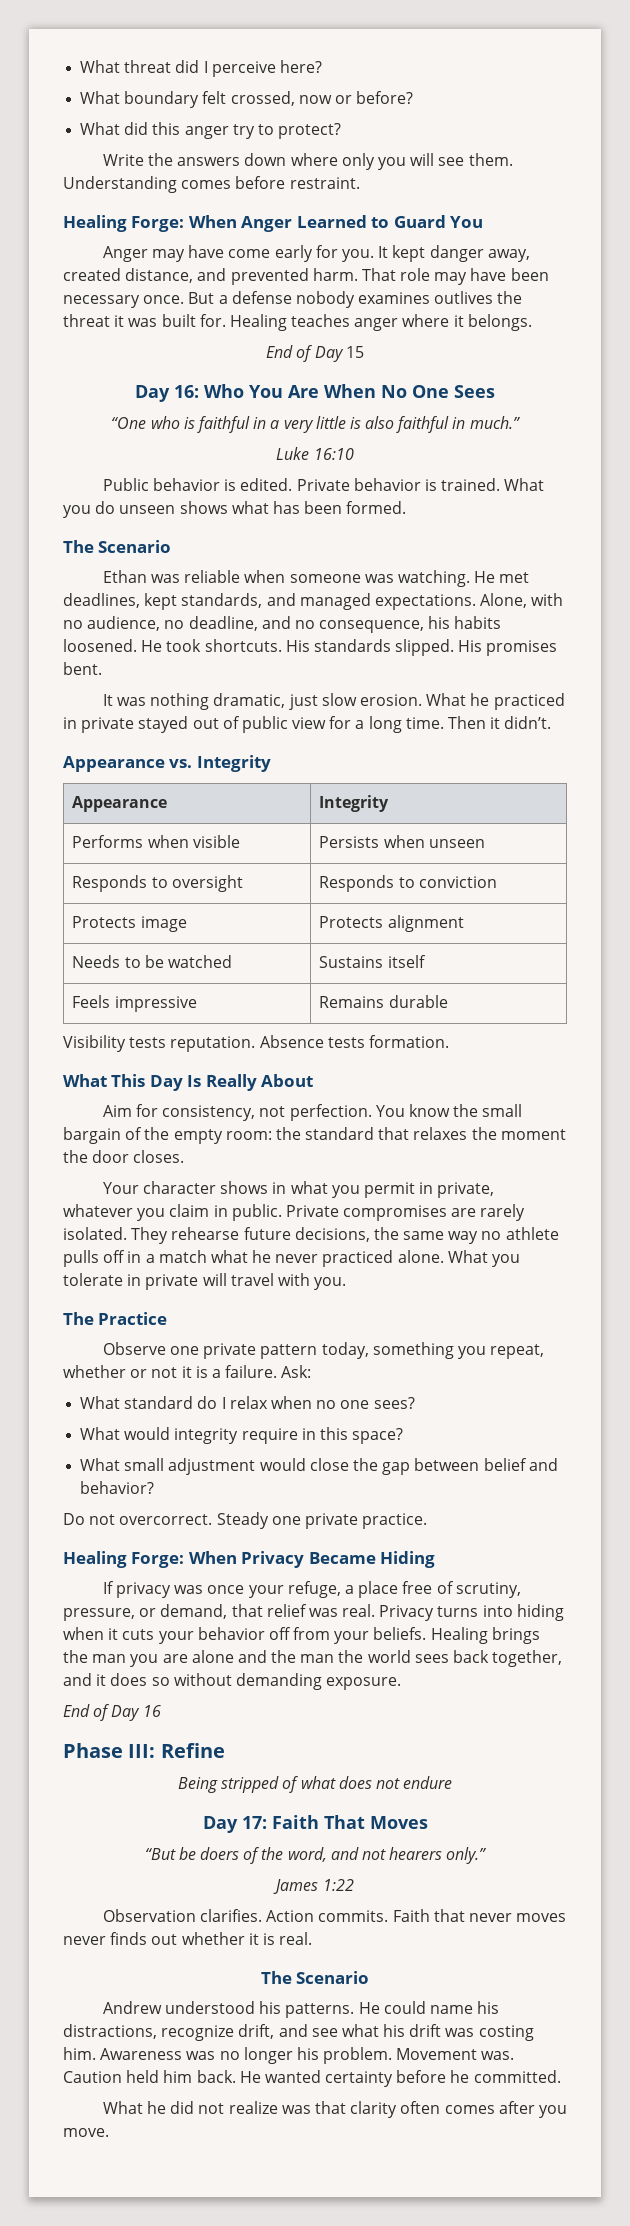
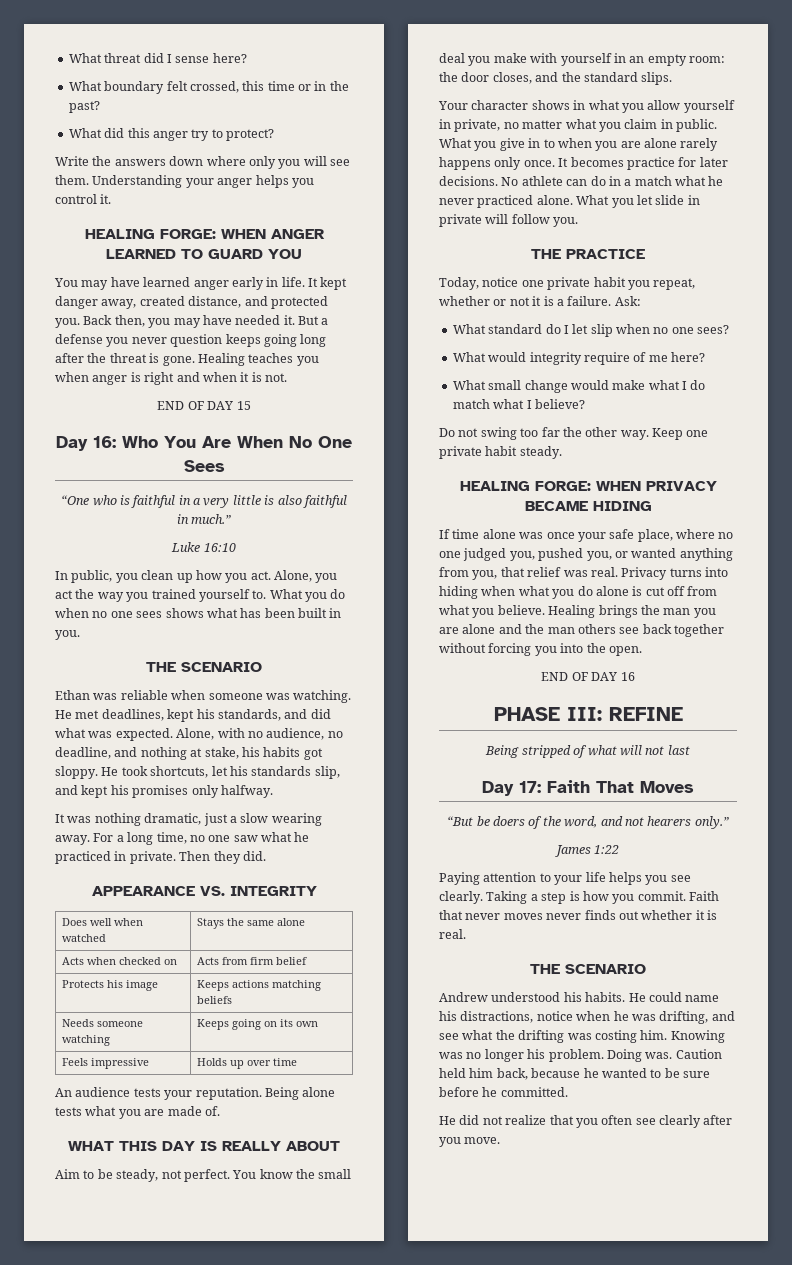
[211,61,276,77] perceive -> [175,56,210,63] sense
[298,91,414,104] now or before? -> [242,81,349,91] [68,101,100,113] this time or in the past?
[181,176,360,189] [63,215,484,232] [102,245,375,262] comes before restraint. // Healing Forge: When Anger Learned to Guard You // Anger may have come early for you. -> [185,175,314,188] [55,194,112,204] [84,229,325,239] [106,249,302,259] [54,277,305,290] your anger helps you control it. // HEALING FORGE: WHEN ANGER LEARNED TO GUARD YOU // You may have learned anger early in life.
[230,268,549,285] [63,291,523,308] [63,314,532,331] [266,345,344,362] prevented harm. That role may have been necessary once. But a defense nobody examines outlives the threat it was built for. Healing teaches anger where it belongs. // End of Day -> [270,296,328,309] [55,315,329,328] [55,334,327,347] [55,353,319,366] [55,372,287,385] [157,401,234,410] protected you. Back then, you may have needed it. But a defense you never question keeps going long after the threat is gone. Healing teaches you when anger is right and when it is not. // END OF DAY
[102,478,545,491] [63,501,407,518] [63,540,172,553] Public behavior is edited. Private behavior is trained. What you do unseen shows what has been formed. // The Scenario -> [55,570,338,583] [55,589,346,602] [55,608,342,618] [55,630,80,640] [146,662,262,672] In public, you clean up how you act. Alone, you act the way you trained yourself to. What you do when no one sees shows what has been built in you. // THE SCENARIO
(178, 601) none -> [196,709,215,719] his
[299,593,476,610] managed expectations. -> [310,709,331,719] [55,728,173,741] did what was expected.
[294,616,502,633] [63,639,558,656] [63,662,102,675] no consequence, his habits loosened. He took shortcuts. His standards slipped. His promises bent. -> [140,747,323,760] [55,766,340,779] [55,785,273,798] nothing at stake, his habits got sloppy. He took shortcuts, let his standards slip, and kept his promises only halfway.
[321,693,565,710] [63,716,552,733] [63,755,271,772] [72,796,168,812] [319,795,390,812] [72,835,240,848] [319,835,485,848] [72,875,243,892] [319,875,497,892] [72,916,137,928] slow erosion. What he practiced in private stayed out of public view for a long time. Then it didn’t. // Appearance vs. Integrity // Appearance | Integrity // Performs when visible | Persists when unseen // Responds to oversight | Responds to conviction // Protects -> [229,813,322,826] [55,832,310,845] [55,851,266,864] [91,886,317,896] [61,918,143,926] [61,934,106,942] [196,918,305,929] [61,957,177,965] [196,957,307,965] [61,980,123,988] a slow wearing away. For a long time, no one saw what he practiced in private. Then they did. // APPEARANCE VS. INTEGRITY // Does well when watched | Stays the same alone // Acts when checked on | Acts from firm belief // Protects his
[319,915,464,932] [72,955,232,968] [319,955,426,968] [72,995,197,1012] [319,995,448,1008] [63,1035,449,1052] [63,1074,314,1091] [102,1104,523,1121] [63,1127,566,1144] [63,1150,185,1163] Protects alignment // Needs to be watched | Sustains itself // Feels impressive | Remains durable // Visibility tests reputation. Absence tests formation. // What This Day Is Really About // Aim for consistency, not perfection. You know the small bargain of the empty room: the standard that relaxes the moment the door closes. -> [196,980,321,991] [196,996,232,1004] [61,1019,143,1027] [61,1035,110,1046] [196,1019,318,1030] [61,1058,149,1069] [196,1058,297,1069] [55,1087,336,1100] [55,1106,220,1119] [68,1141,340,1151] [55,1169,352,1182] [439,53,725,66] [439,72,673,85] Keeps actions matching beliefs // Needs someone watching | Keeps going on its own // Feels impressive | Holds up over time // An audience tests your reputation. Being alone tests what you are made of. // WHAT THIS DAY IS REALLY ABOUT // Aim to be steady, not perfect. You know the small deal you make with yourself in an empty room: the door closes, and the standard slips.
[364,1182,495,1198] [63,1204,526,1221] [63,1227,559,1244] [63,1250,126,1267] permit in private, whatever you claim in public. Private compromises are rarely isolated. They rehearse future decisions, the same way no athlete pulls off -> [647,100,735,113] [439,119,717,132] [439,138,719,151] [439,157,728,170] [439,176,606,186] allow yourself in private, no matter what you claim in public. What you give in to when you are alone rarely happens only once. It becomes practice for later decisions. No athlete can do
[63,1273,123,1286] tolerate -> [636,195,685,205] let slide
[230,1273,347,1290] [63,1312,168,1325] [102,1342,454,1359] travel with you. // The Practice // Observe one private pattern today, something -> [511,214,579,227] [531,249,645,259] [439,277,626,290] follow you. // THE PRACTICE // Today, notice one private habit
[229,1396,268,1409] relax -> [572,324,613,337] let slip
[301,1427,404,1444] in this space? -> [633,352,705,362] of me here?
[168,1458,558,1475] [80,1481,155,1494] [63,1512,428,1529] [63,1551,436,1568] adjustment would close the gap between belief and behavior? // Do not overcorrect. Steady one private practice. // Healing Forge: When Privacy Became Hiding -> [524,380,706,393] [452,399,585,409] [439,427,709,440] [439,446,562,459] [459,481,717,491] [524,501,652,511] change would make what I do match what I believe? // Do not swing too far the other way. Keep one private habit steady. // HEALING FORGE: WHEN PRIVACY BECAME HIDING
[116,1582,172,1598] privacy -> [452,529,516,539] time alone
[287,1581,521,1598] [63,1604,228,1621] refuge, a place free of scrutiny, pressure, or demand, -> [609,529,734,542] [439,548,733,561] [439,567,498,580] safe place, where no one judged you, pushed you, or wanted anything from you,
[108,1627,427,1644] it cuts your behavior off from your beliefs. -> [518,586,718,599] [439,605,545,618] what you do alone is cut off from what you believe.
[338,1650,563,1667] [63,1673,402,1690] [63,1704,161,1721] [63,1743,225,1758] the world sees back together, and it does so without demanding exposure. // End of Day 16 // Phase III: Refine -> [577,624,724,637] [439,643,642,656] [541,672,635,681] [493,707,683,721] others see back together without forcing you into the open. // END OF DAY 16 // PHASE III: REFINE
[338,1776,453,1789] does not endure -> [619,745,690,756] will not last
[102,1909,389,1922] Observation clarifies. Action commits. -> [439,872,691,885] [439,891,686,904] Paying attention to your life helps you see clearly. Taking a step is how you commit.
[260,1971,370,1984] The Scenario -> [530,964,646,974] THE SCENARIO
[285,2003,355,2018] patterns. -> [585,992,626,1002] habits.
[161,2024,275,2041] recognize drift, -> [536,1011,709,1024] notice when he was drifting,
[383,2024,442,2037] his drift -> [495,1030,565,1043] the drifting
[100,2048,183,2060] Awareness -> [670,1030,725,1043] Knowing
[396,2048,478,2060] Movement -> [606,1049,642,1062] Doing
[196,2070,394,2087] back. He wanted certainty -> [496,1068,710,1080] back, because he wanted to be sure
[102,2101,167,2114] What he -> [439,1116,456,1125] He
[281,2101,495,2118] was that clarity often comes -> [549,1115,701,1128] that you often see clearly

